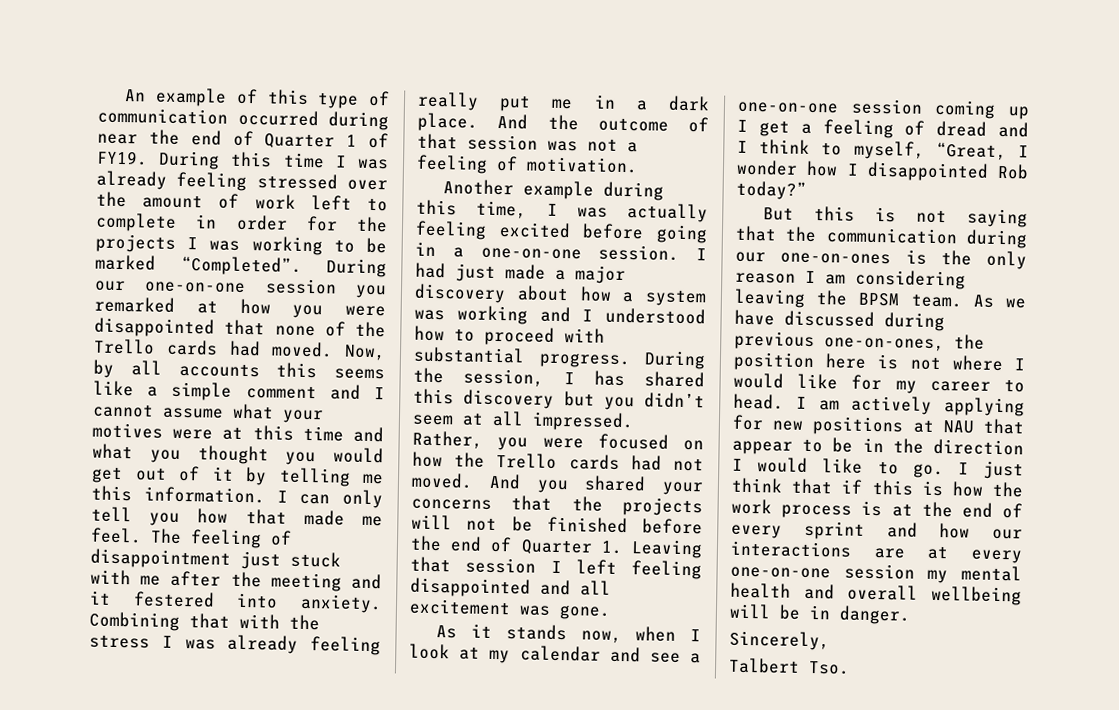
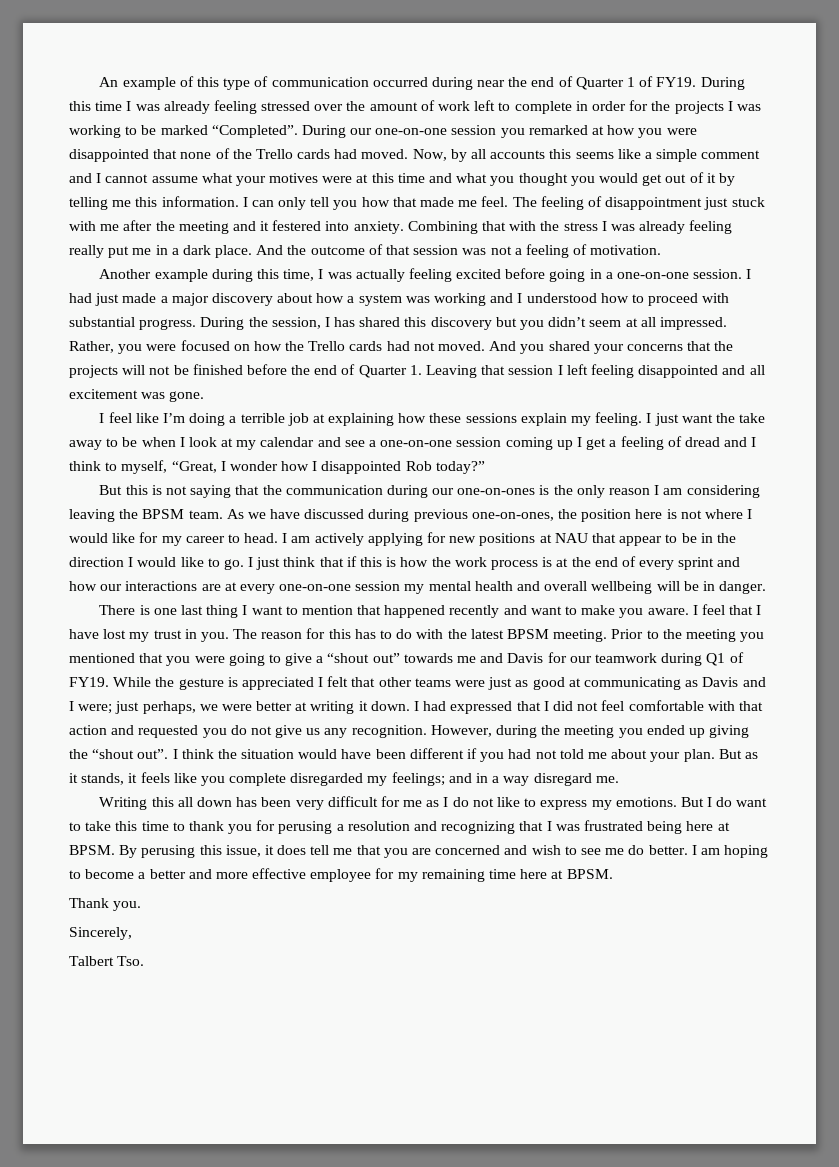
[436,623,622,644] As it stands now, -> [99,412,766,426] [69,437,138,450] I feel like I’m doing a terrible job at explaining how these sessions explain my feeling. I just want the take away to be
(911, 615) none -> [99,604,762,618] [69,628,765,642] [69,652,744,666] [69,676,766,690] [69,700,763,714] [69,725,750,738] [69,748,758,762] [69,772,619,786] [99,796,768,810] [69,820,730,834] [69,845,769,858] [69,868,613,882] [69,898,142,911] // There is one last thing I want to mention that happened recently and want to make you aware. I feel that I have lost my trust in you. The reason for this has to do with the latest BPSM meeting. Prior to the meeting you mentioned that you were going to give a “shout out” towards me and Davis for our teamwork during Q1 of FY19. While the gesture is appreciated I felt that other teams were just as good at communicating as Davis and I were; just perhaps, we were better at writing it down. I had expressed that I did not feel comfortable with that action and requested you do not give us any recognition. However, during the meeting you ended up giving the “shout out”. I think the situation would have been different if you had not told me about your plan. But as it stands, it feels like you complete disregarded my feelings; and in a way disregard me. // Writing this all down has been very difficult for me as I do not like to express my emotions. But I do want to take this time to thank you for perusing a resolution and recognizing that I was frustrated being here at BPSM. By perusing this issue, it does tell me that you are concerned and wish to see me do better. I am hoping to become a better and more effective employee for my remaining time here at BPSM. // Thank you.

